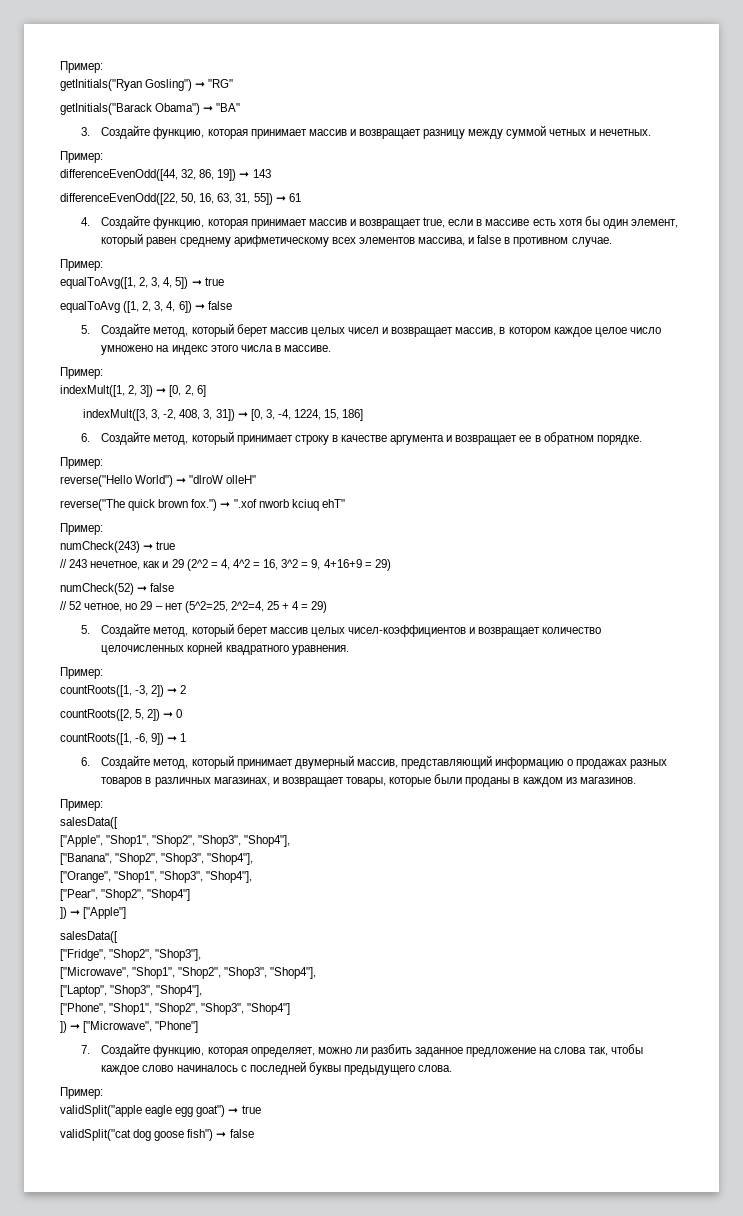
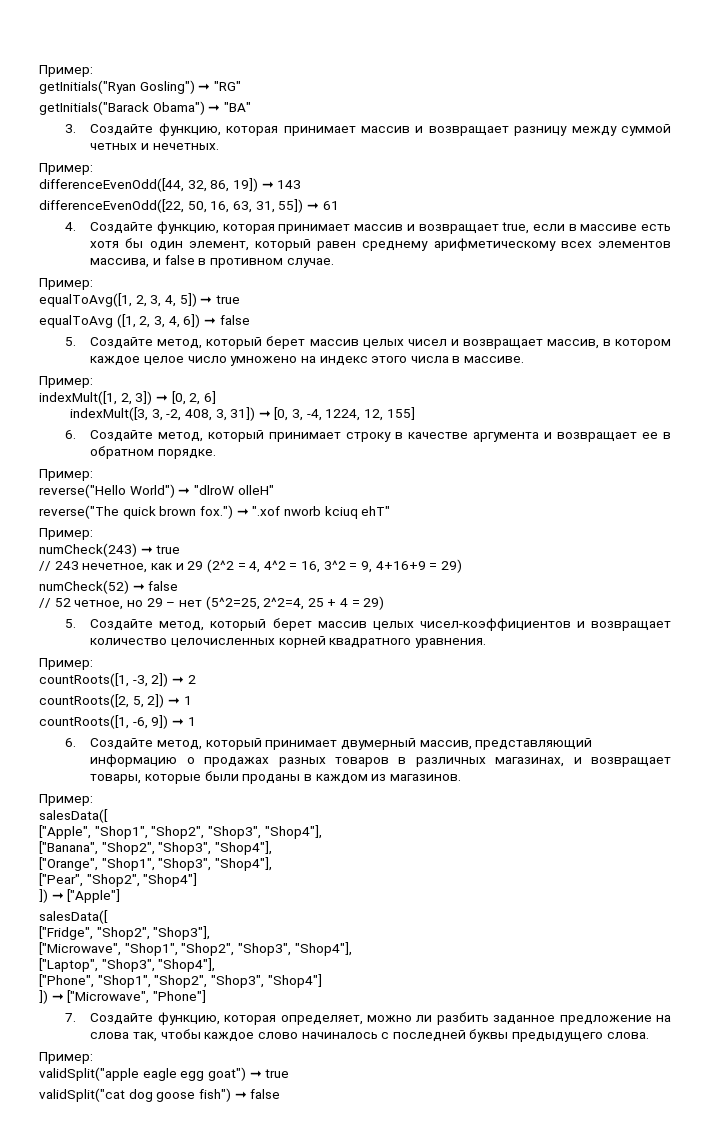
[324,409,364,421] 15, 186] -> [364,407,415,421] 12, 155]
[176,709,183,718] 0 -> [183,696,192,705] 1

